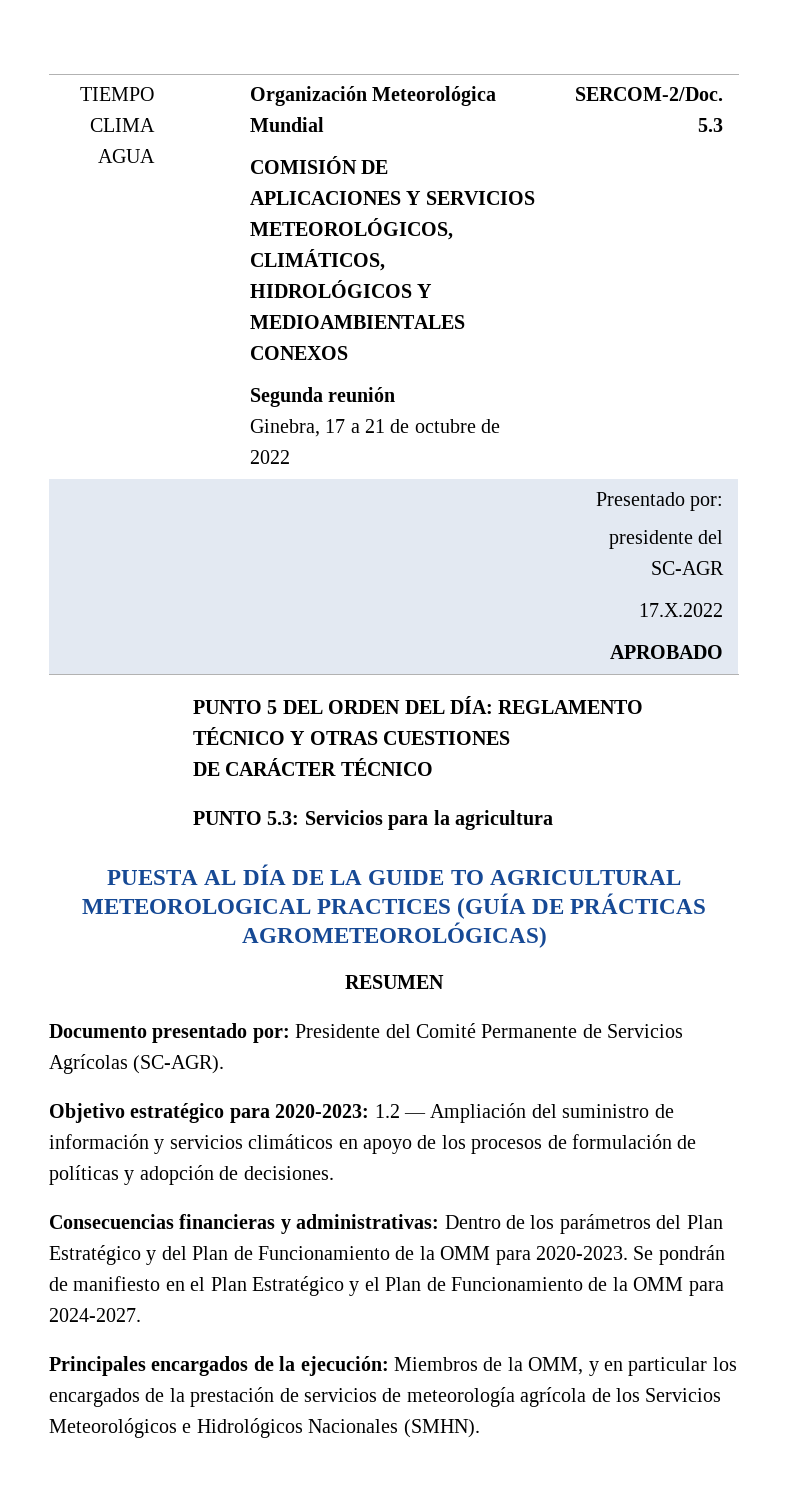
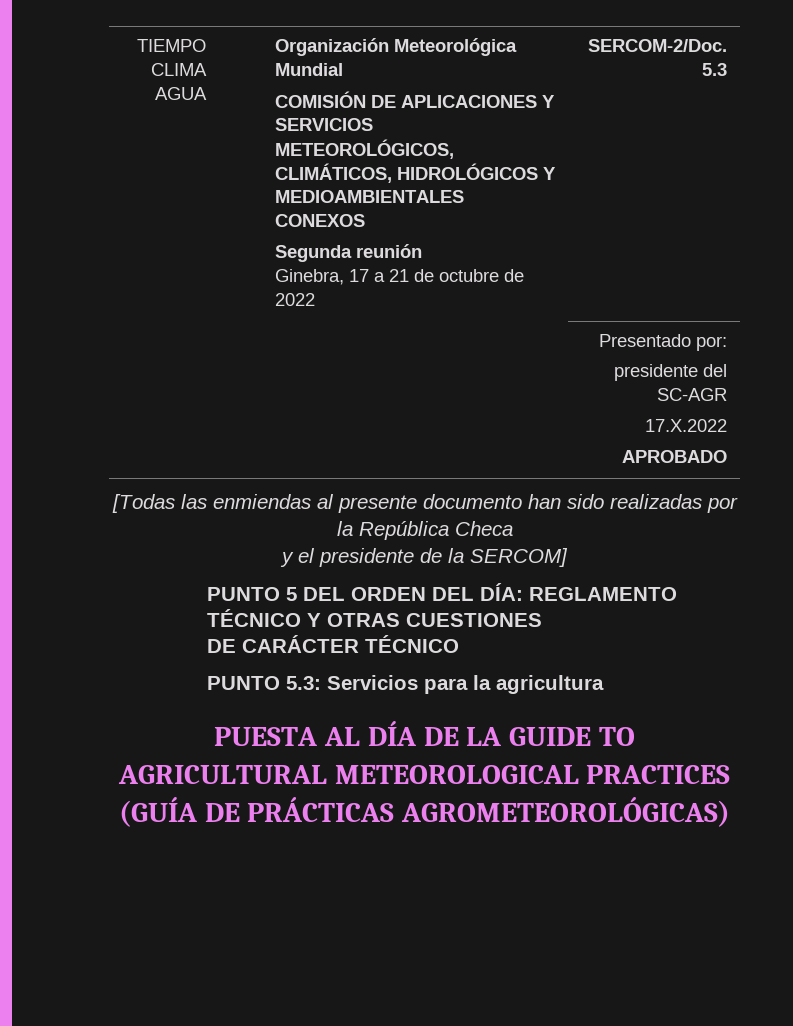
(724, 652) none -> [111,494,738,513] [336,521,513,540] [280,548,568,567] // [Todas las enmiendas al presente documento han sido realizadas por la República Checa // y el presidente de la SERCOM]
[345,975,444,989] [49,1023,684,1043] [49,1054,225,1074] [49,1103,674,1123] [49,1134,697,1154] [49,1165,334,1185] [49,1214,723,1234] [49,1245,725,1265] [49,1276,724,1296] [49,1308,141,1322] [49,1356,737,1376] [49,1387,722,1407] [49,1418,480,1438] // RESUMEN // Documento presentado por: Presidente del Comité Permanente de Servicios Agrícolas (SC-AGR). // Objetivo estratégico para 2020-2023: 1.2 — Ampliación del suministro de información y servicios climáticos en apoyo de los procesos de formulación de políticas y adopción de decisiones. // Consecuencias financieras y administrativas: Dentro de los parámetros del Plan Estratégico y del Plan de Funcionamiento de la OMM para 2020-2023. Se pondrán de manifiesto en el Plan Estratégico y el Plan de Funcionamiento de la OMM para 2024-2027. // Principales encargados de la ejecución: Miembros de la OMM, y en particular los encargados de la prestación de servicios de meteorología agrícola de los Servicios Meteorológicos e Hidrológicos Nacionales (SMHN). -> (731, 812) none

